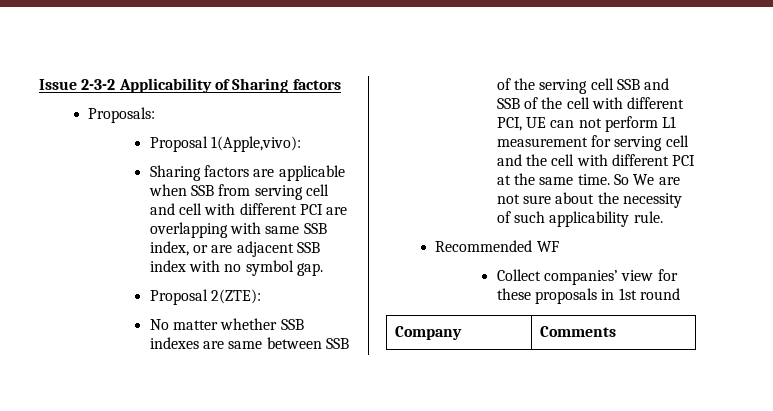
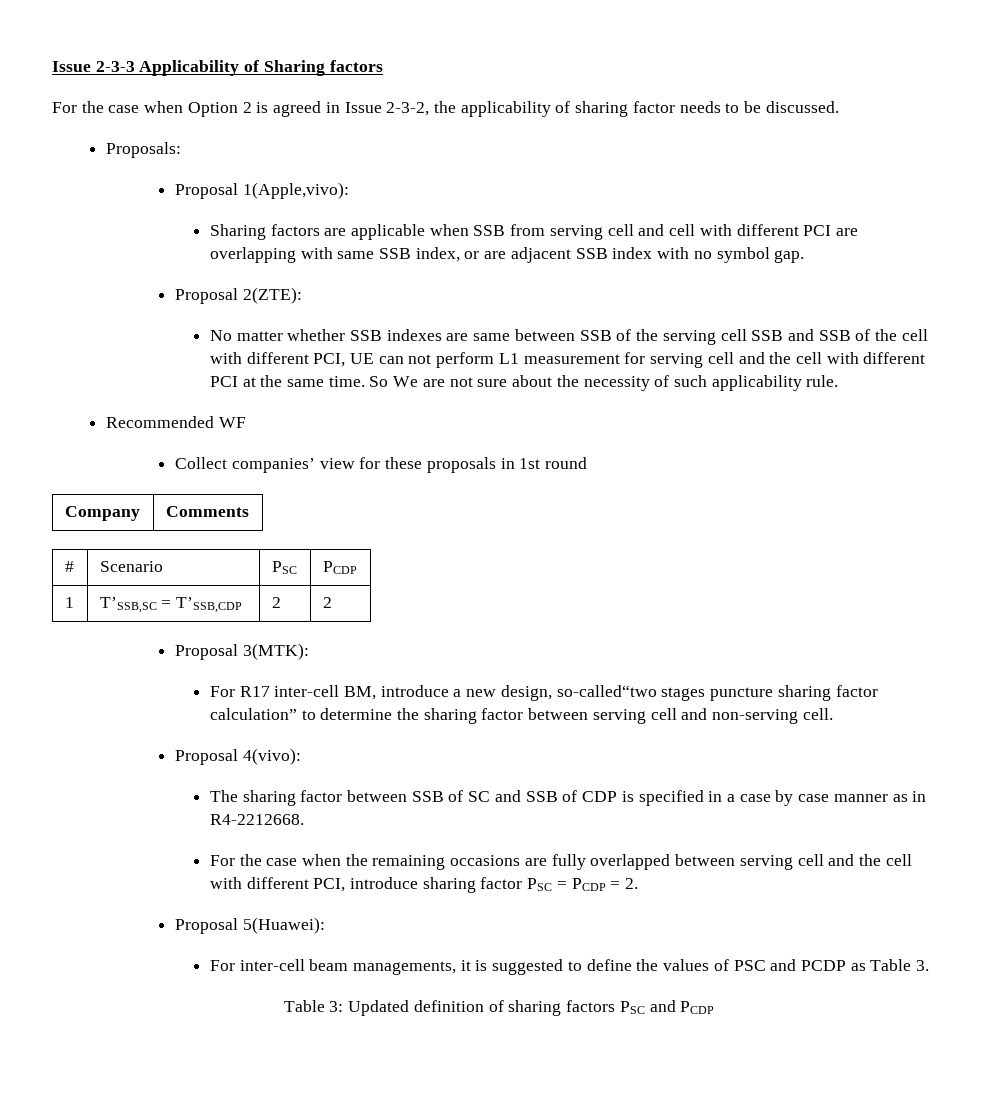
[39,79,116,90] Issue 2-3-2 -> [52,61,135,72] Issue 2-3-3
(341, 84) none -> [52,101,839,117] // For the case when Option 2 is agreed in Issue 2-3-2, the applicability of sharing factor needs to be discussed.
(616, 331) none -> [64,561,74,572] [99,561,163,572] [271,561,297,574] [322,561,357,574] [64,597,74,608] [99,597,243,613] [271,597,281,608] [322,597,332,608] [175,643,309,660] [209,685,878,701] [209,708,833,724] [175,748,301,765] [209,790,927,806] [209,814,304,825] [209,854,912,870] [209,877,639,893] [175,917,325,934] [209,959,930,975] [283,1000,715,1016] // # | Scenario | PSC | PCDP // 1 | T’SSB,SC = T’SSB,CDP | 2 | 2 // Proposal 3(MTK): // For R17 inter-cell BM, introduce a new design, so-called“two stages puncture sharing factor calculation” to determine the sharing factor between serving cell and non-serving cell. // Proposal 4(vivo): // The sharing factor between SSB of SC and SSB of CDP is specified in a case by case manner as in R4-2212668. // For the case when the remaining occasions are fully overlapped between serving cell and the cell with different PCI, introduce sharing factor PSC = PCDP = 2. // Proposal 5(Huawei): // For inter-cell beam managements, it is suggested to define the values of PSC and PCDP as Table 3. // Table 3: Updated definition of sharing factors PSC and PCDP

